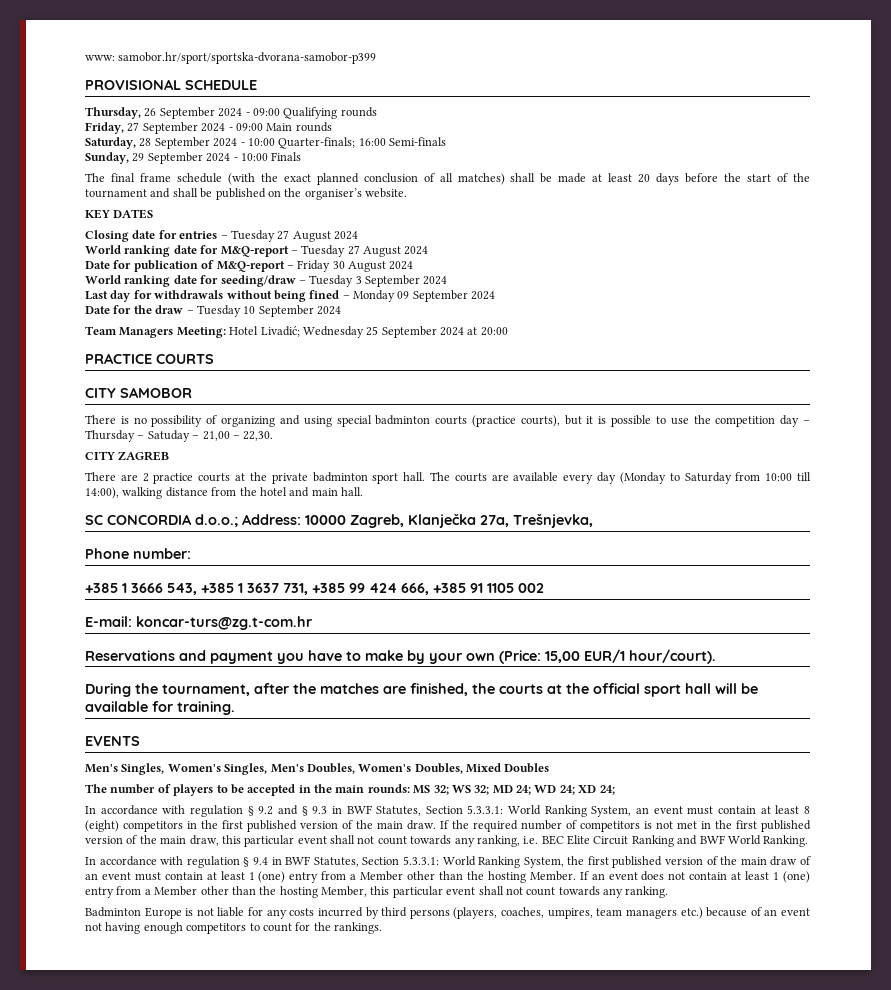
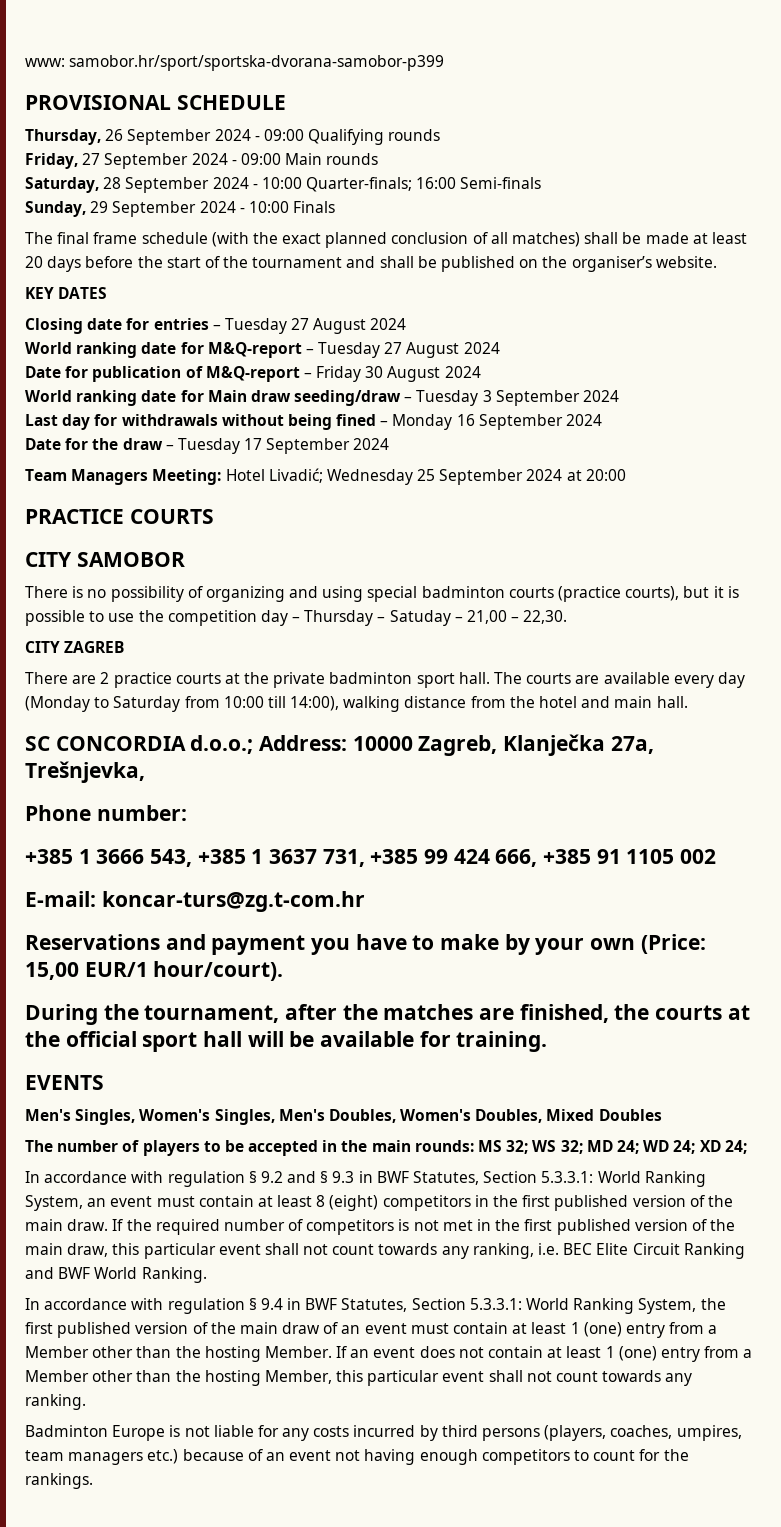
(219, 279) none -> [207,390,291,402] Main draw
[397,291,410,299] 09 -> [456,414,475,426] 16
[243,306,256,314] 10 -> [244,438,263,450] 17

